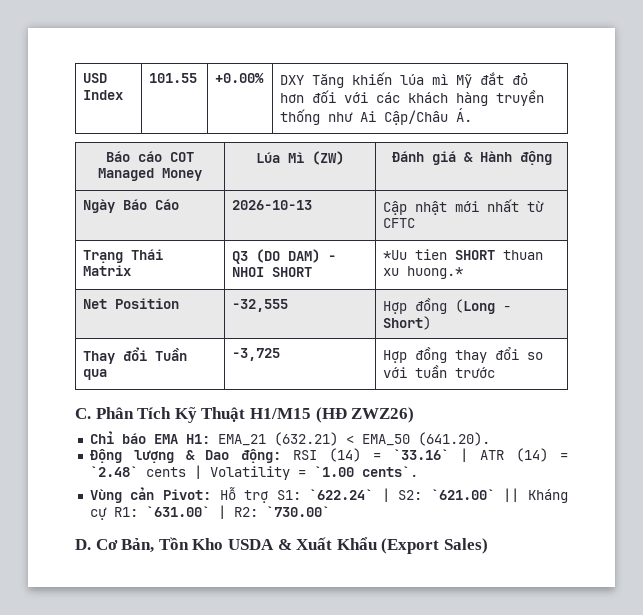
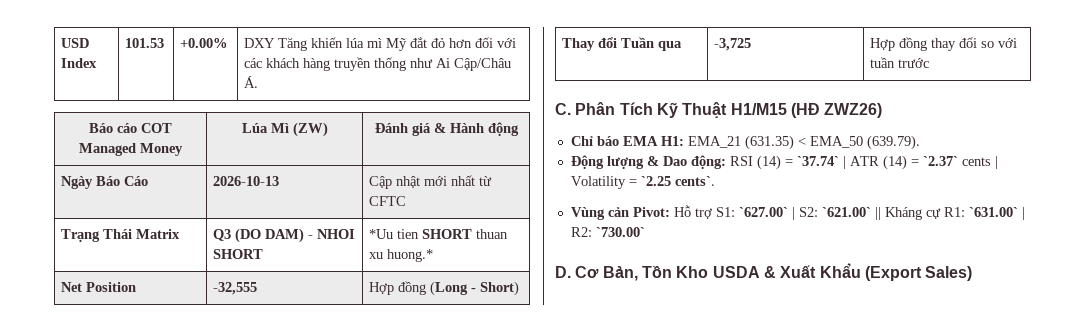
[149,73,198,83] 101.55 -> [125,38,165,48] 101.53
[273,432,338,446] (632.21) -> [744,135,794,150] (631.35)
[417,432,490,446] (641.20). -> [866,135,920,150] (639.79).
[392,449,449,460] `33.16` -> [796,156,839,166] `37.74`
[89,466,138,477] `2.48` -> [922,156,958,166] `2.37`
[313,466,354,477] `1.00 -> [640,176,671,186] `2.25
[309,489,374,500] `622.24` -> [738,207,788,217] `627.00`

